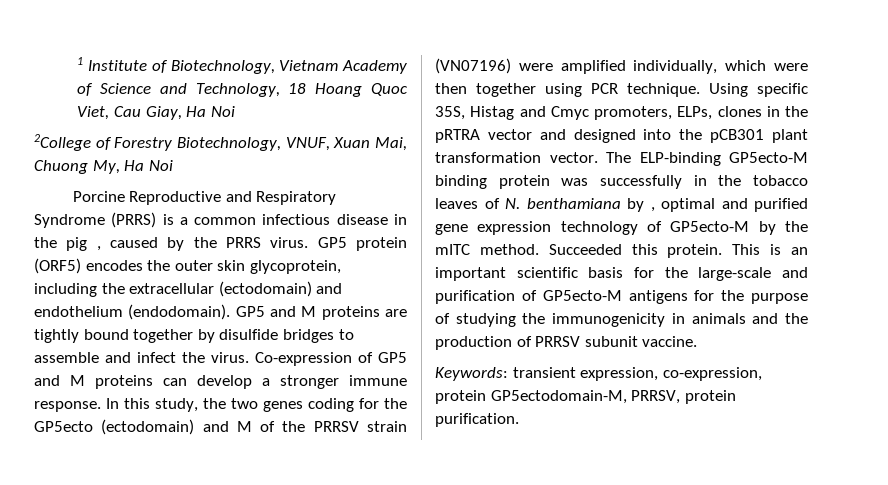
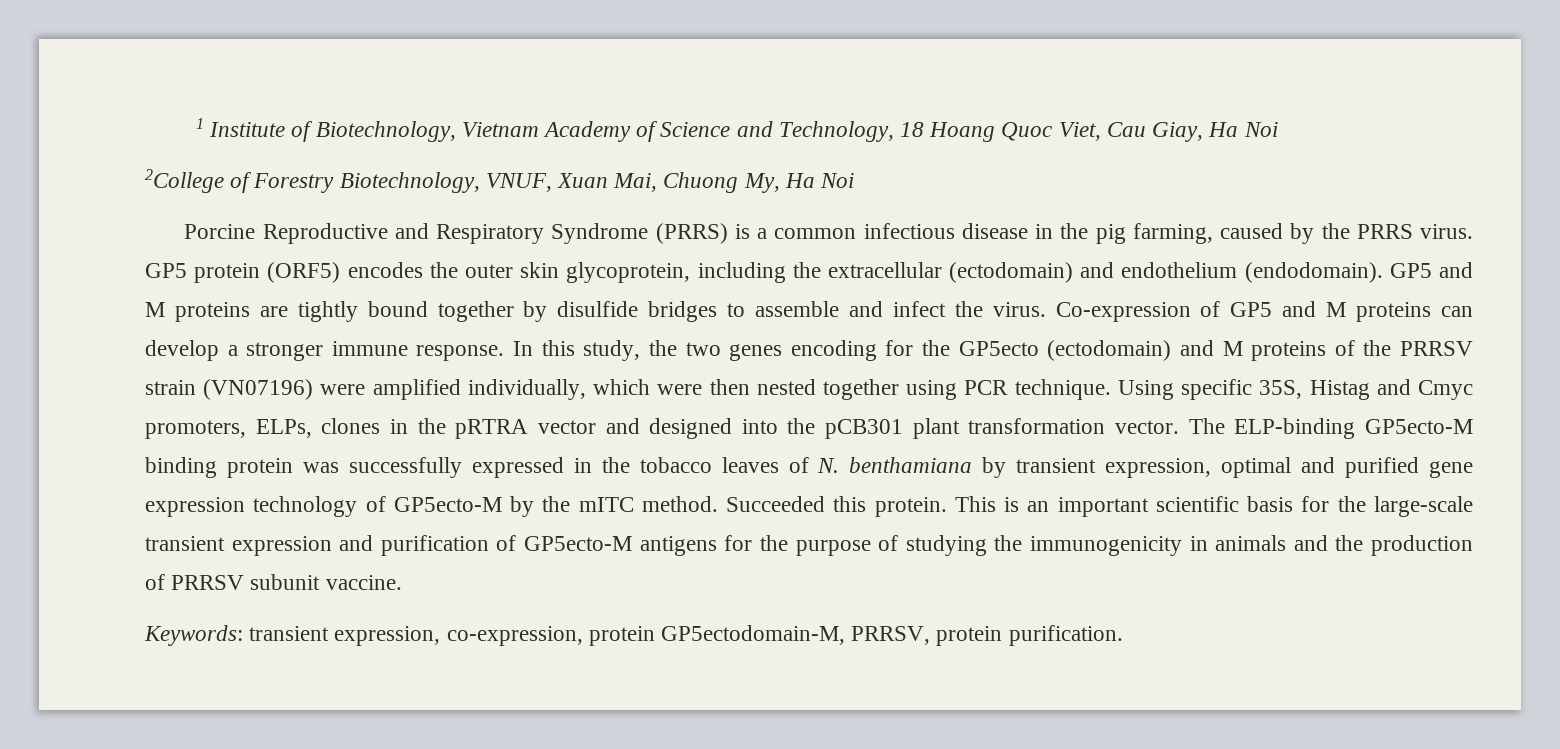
[96,246,101,251] , -> [1132,223,1213,244] farming,
[308,398,354,412] coding -> [790,340,877,361] encoding
(252, 426) none -> [1251,341,1327,361] proteins
(467, 88) none -> [756,379,816,395] nested
(682, 182) none -> [471,457,564,478] expressed
[650,207,655,212] , -> [1016,458,1212,478] transient expression,
(772, 274) none -> [145,536,332,556] transient expression

